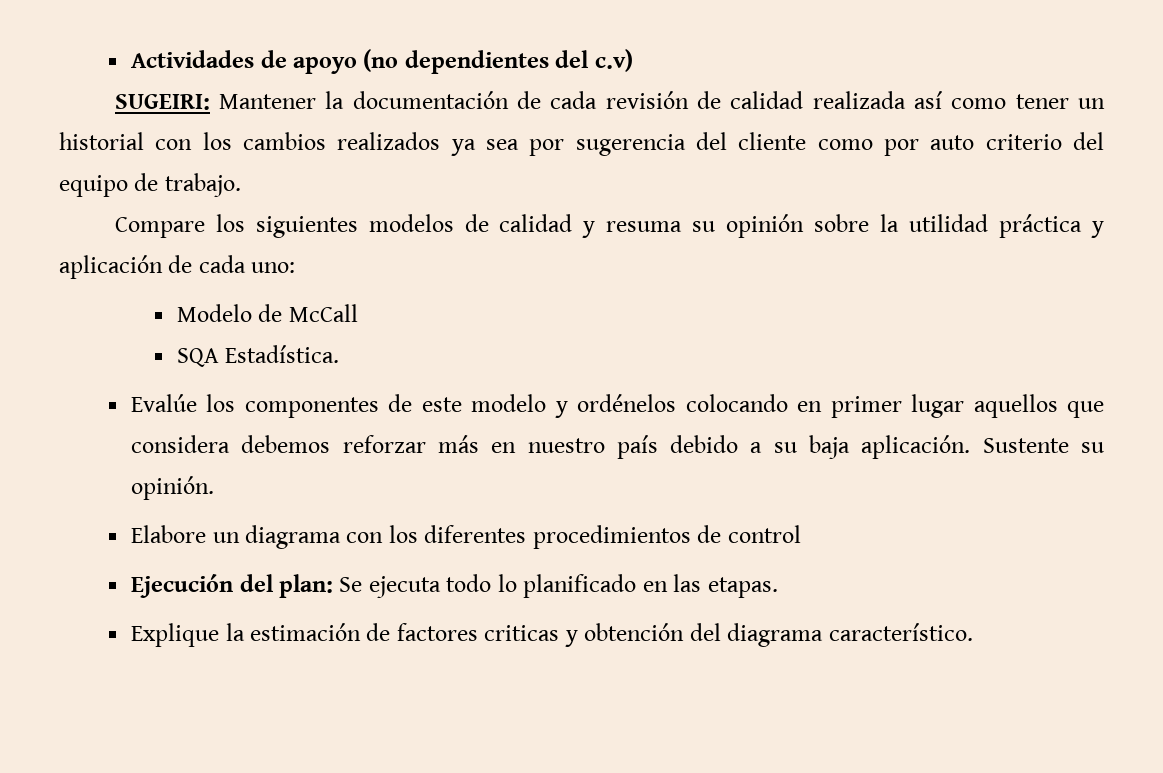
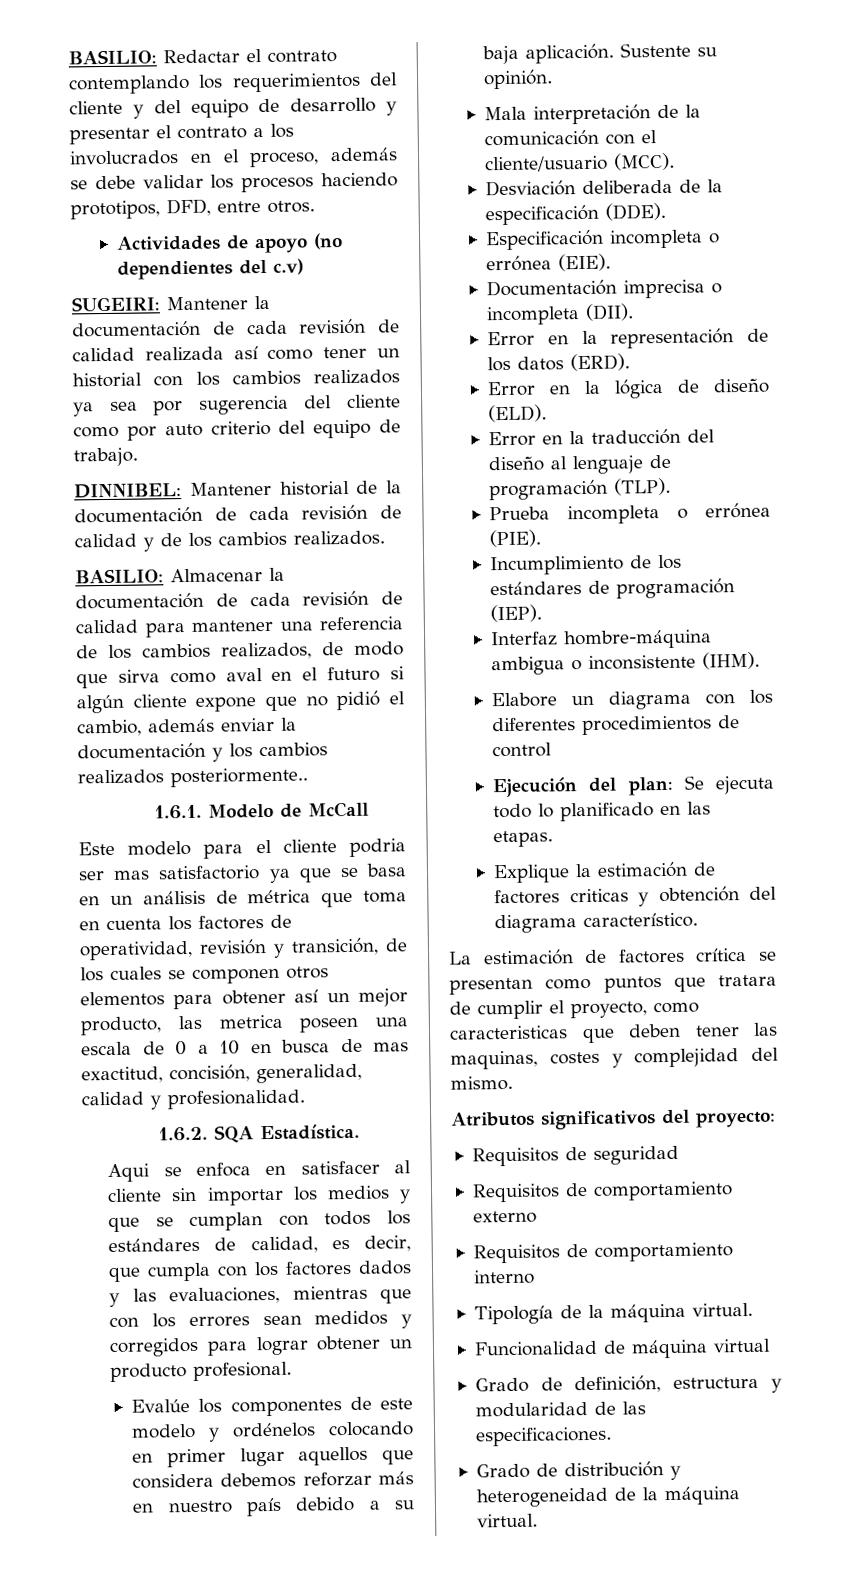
(131, 59) none -> [68,49,337,65] [68,72,398,95] [69,97,397,119] [69,123,294,145] [69,147,398,168] [70,172,398,193] [70,198,315,220] BASILIO: Redactar el contrato contemplando los requerimientos del cliente y del equipo de desarrollo y presentar el contrato a los involucrados en el proceso, además se debe validar los procesos haciendo prototipos, DFD, entre otros. //
[114,214,1104,238] [59,255,296,279] [176,304,358,322] [176,345,340,367] Compare los siguientes modelos de calidad y resuma su opinión sobre la utilidad práctica y aplicación de cada uno: // Modelo de McCall // SQA Estadística. -> [74,480,402,499] [74,504,402,524] [74,530,385,552] [75,567,285,584] [75,590,403,610] [75,616,403,638] [76,641,404,660] [76,666,405,689] [76,690,405,714] [77,717,297,737] [77,742,328,762] [77,767,308,788] [153,801,369,820] [78,838,406,859] [78,863,407,883] [79,889,407,908] [79,914,292,931] [79,937,407,961] [80,966,329,984] [80,988,408,1010] [80,1014,408,1036] [81,1038,409,1056] [81,1063,362,1084] [81,1089,305,1110] [157,1123,360,1143] [107,1160,411,1183] [107,1185,411,1206] [108,1210,411,1233] [108,1235,412,1254] [108,1260,412,1283] [109,1285,412,1308] [109,1310,412,1329] [109,1335,412,1358] [110,1361,293,1383] DINNIBEL: Mantener historial de la documentación de cada revisión de calidad y de los cambios realizados. // BASILIO: Almacenar la documentación de cada revisión de calidad para mantener una referencia de los cambios realizados, de modo que sirva como aval en el futuro si algún cliente expone que no pidió el cambio, además enviar la documentación y los cambios realizados posteriormente.. // 1.6.1. Modelo de McCall // Este modelo para el cliente podria ser mas satisfactorio ya que se basa en un análisis de métrica que toma en cuenta los factores de operatividad, revisión y transición, de los cuales se componen otros elementos para obtener así un mejor producto, las metrica poseen una escala de 0 a 10 en busca de mas exactitud, concisión, generalidad, calidad y profesionalidad. // 1.6.2. SQA Estadística. // Aqui se enfoca en satisfacer al cliente sin importar los medios y que se cumplan con todos los estándares de calidad, es decir, que cumpla con los factores dados y las evaluaciones, mientras que con los errores sean medidos y corregidos para lograr obtener un producto profesional.
(215, 488) none -> [484,104,702,125] [484,129,658,147] [485,152,676,173] [485,179,724,197] [485,202,667,226] [485,229,721,251] [486,253,612,272] [486,279,723,299] [486,303,635,326] [487,328,769,349] [487,353,631,372] [487,378,770,399] [488,404,548,423] [488,428,716,447] [488,454,672,475] [489,477,672,501] [489,502,771,525] [489,529,542,548] [490,554,683,576] [490,578,736,599] [490,604,543,623] [490,629,713,650] [491,651,761,676] // Mala interpretación de la comunicación con el cliente/usuario (MCC). // Desviación deliberada de la especificación (DDE). // Especificación incompleta o errónea (EIE). // Documentación imprecisa o incompleta (DII). // Error en la representación de los datos (ERD). // Error en la lógica de diseño (ELD). // Error en la traducción del diseño al lenguaje de programación (TLP). // Prueba incompleta o errónea (PIE). // Incumplimiento de los estándares de programación (IEP). // Interfaz hombre-máquina ambigua o inconsistente (IHM).
(973, 632) none -> [449,947,777,966] [449,974,777,995] [449,1000,699,1020] [449,1022,778,1044] [450,1047,779,1070] [450,1075,513,1091] [451,1109,776,1130] [471,1145,679,1167] [471,1181,733,1203] [472,1210,537,1224] [472,1242,733,1264] [473,1269,535,1285] [473,1302,753,1325] [473,1338,771,1359] [474,1375,782,1394] [474,1401,646,1418] [475,1426,612,1447] [475,1461,681,1480] [475,1486,740,1508] [476,1513,538,1528] // La estimación de factores crítica se presentan como puntos que tratara de cumplir el proyecto, como caracteristicas que deben tener las maquinas, costes y complejidad del mismo. // Atributos significativos del proyecto: // Requisitos de seguridad // Requisitos de comportamiento externo // Requisitos de comportamiento interno // Tipología de la máquina virtual. // Funcionalidad de máquina virtual // Grado de definición, estructura y modularidad de las especificaciones. // Grado de distribución y heterogeneidad de la máquina virtual.

